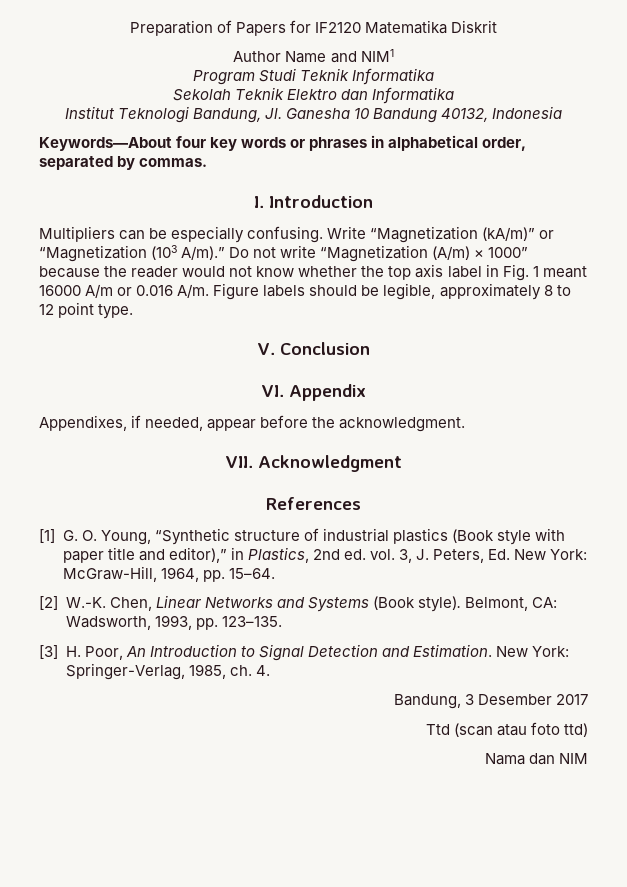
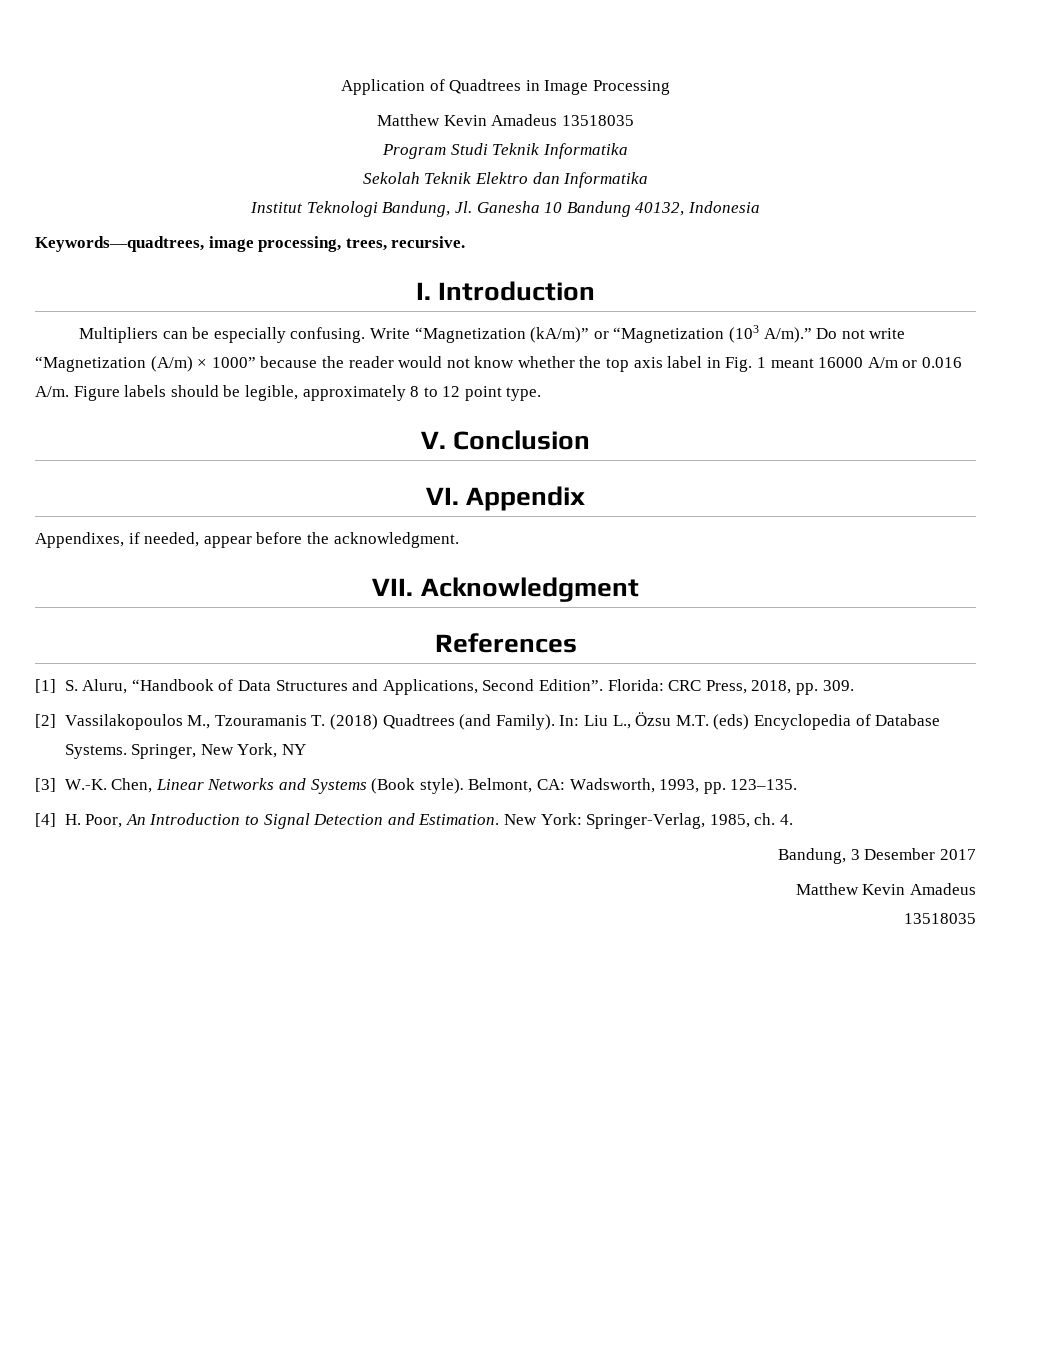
[129,20,498,36] [233,49,394,63] Preparation of Papers for IF2120 Matematika Diskrit // Author Name and NIM1 -> [341,79,670,95] [377,114,634,126] Application of Quadtrees in Image Processing // Matthew Kevin Amadeus 13518035
[39,135,527,151] [39,156,208,170] Keywords—About four key words or phrases in alphabetical order, separated by commas. -> [35,236,466,252] Keywords—quadtrees, image processing, trees, recursive.
[62,528,565,545] [62,547,588,563] [62,566,275,582] [39,596,58,610] G. O. Young, “Synthetic structure of industrial plastics (Book style with paper title and editor),” in Plastics, 2nd ed. vol. 3, J. Peters, Ed. New York: McGraw-Hill, 1964, pp. 15–64. // [2] -> [64,679,854,695] [35,712,941,730] [64,743,307,759] [35,778,56,792] S. Aluru, “Handbook of Data Structures and Applications, Second Edition”. Florida: CRC Press, 2018, pp. 309. // [2] Vassilakopoulos M., Tzouramanis T. (2018) Quadtrees (and Family). In: Liu L., Özsu M.T. (eds) Encyclopedia of Database Systems. Springer, New York, NY // [3]
[39,645,58,659] [3] -> [35,813,56,827] [4]
[425,722,588,737] [484,753,588,765] Ttd (scan atau foto ttd) // Nama dan NIM -> [795,883,976,895] [904,913,976,924] Matthew Kevin Amadeus // 13518035

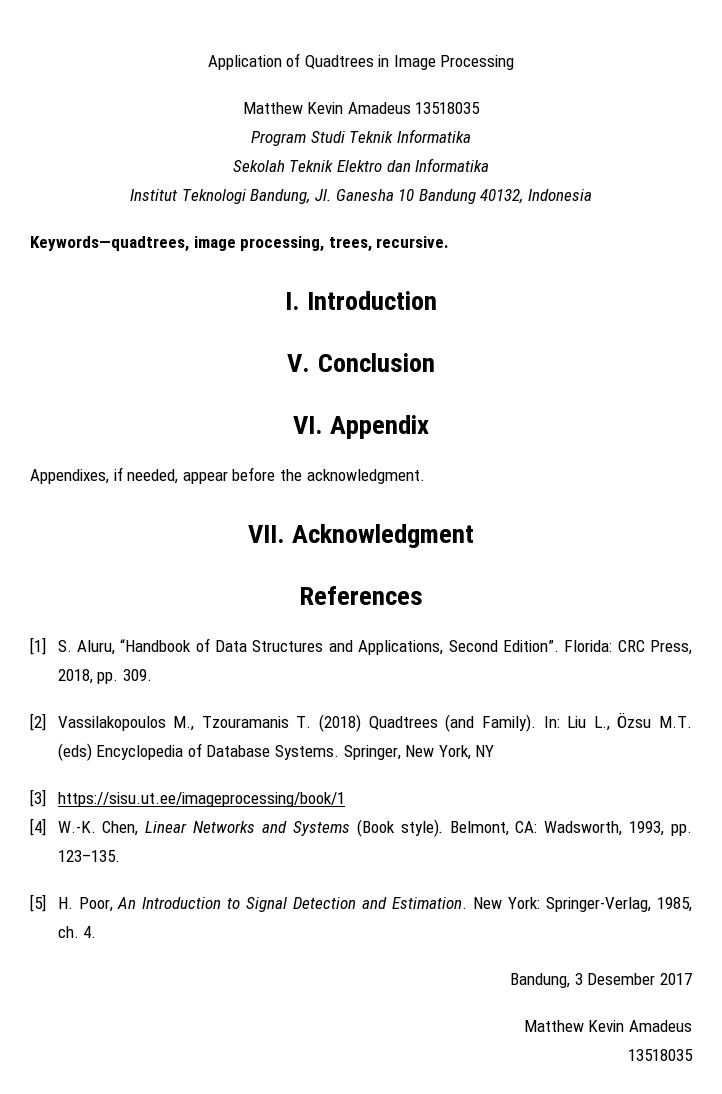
[79,325,906,343] [35,356,962,372] [35,385,542,401] // Multipliers can be especially confusing. Write “Magnetization (kA/m)” or “Magnetization (103 A/m).” Do not write “Magnetization (A/m) × 1000” because the reader would not know whether the top axis label in Fig. 1 meant 16000 A/m or 0.016 A/m. Figure labels should be legible, approximately 8 to 12 point type. -> (438, 300) none
(56, 785) none -> [57,792,345,807] [30,818,46,836] https://sisu.ut.ee/imageprocessing/book/1 // [4]
[35,813,56,827] [4] -> [30,894,46,912] [5]

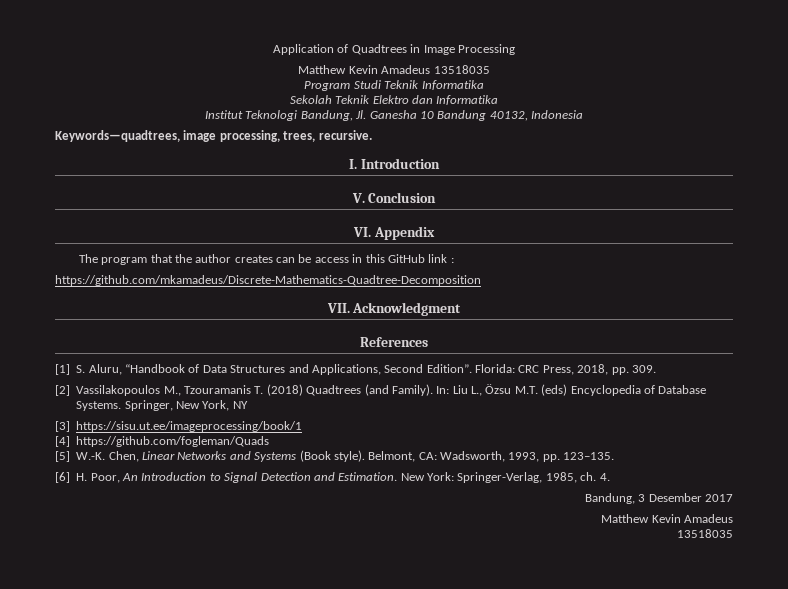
[30,467,425,484] Appendixes, if needed, appear before the acknowledgment. -> [78,254,454,265] [55,275,481,286] The program that the author creates can be access in this GitHub link : // https://github.com/mkamadeus/Discrete-Mathematics-Quadtree-Decomposition
(46, 827) none -> [76,436,270,447] [55,451,70,462] https://github.com/fogleman/Quads // [5]
[30,894,46,912] [5] -> [55,472,70,483] [6]

